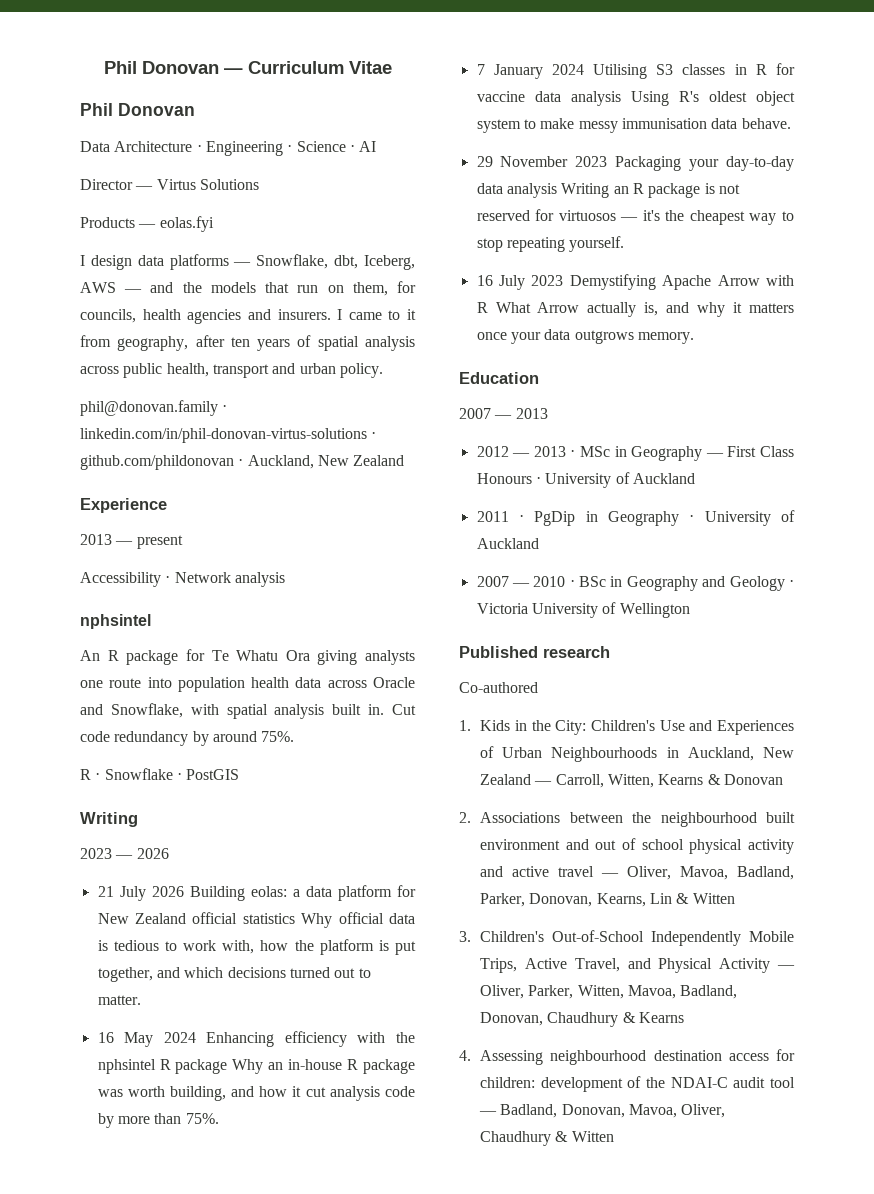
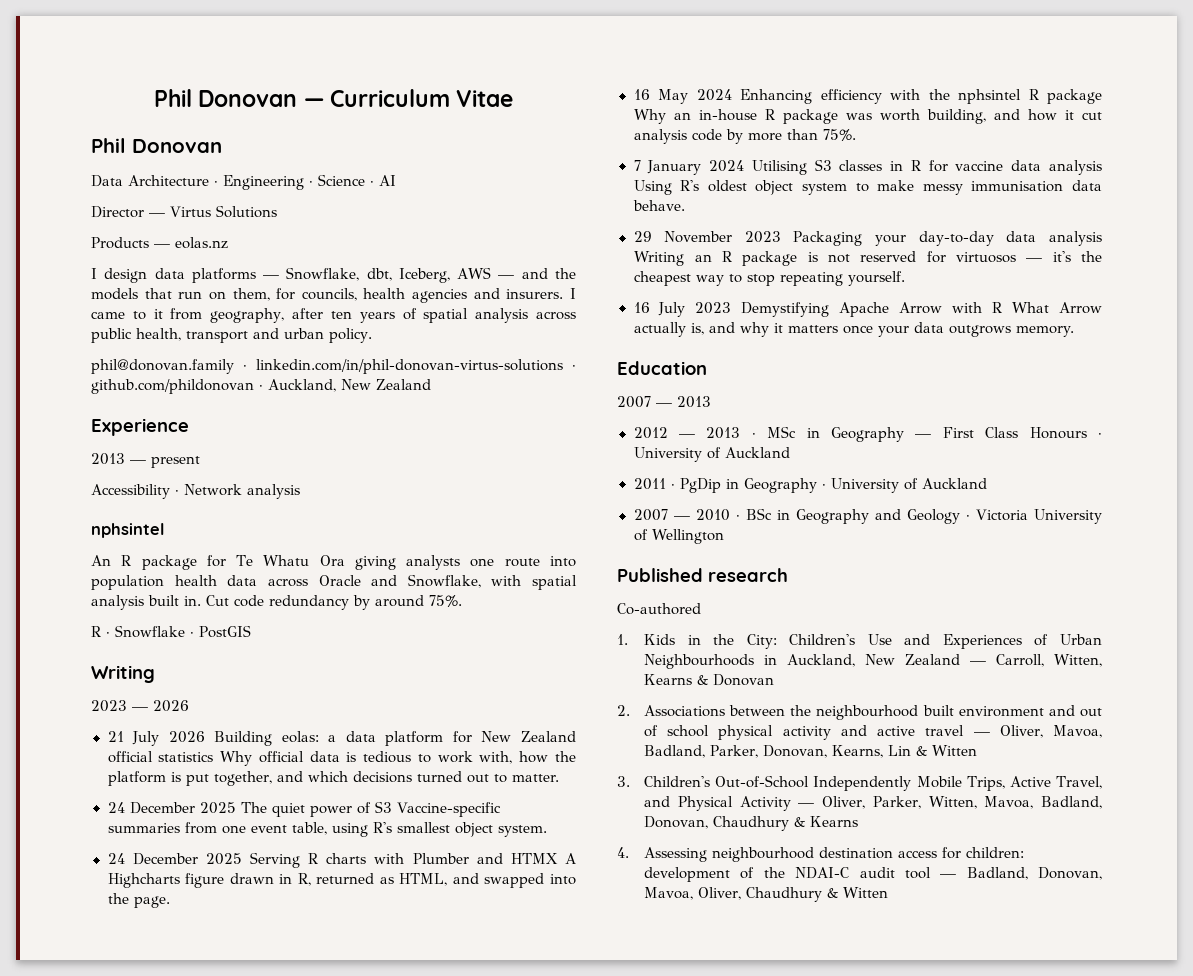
[159,216,214,232] eolas.fyi -> [175,237,228,249] eolas.nz
(141, 1000) none -> [107,801,502,817] [107,822,547,837] [107,852,576,868] [107,873,577,888] [107,893,170,908] // 24 December 2025 The quiet power of S3 Vaccine-specific summaries from one event table, using R's smallest object system. // 24 December 2025 Serving R charts with Plumber and HTMX A Highcharts figure drawn in R, returned as HTML, and swapped into the page.

